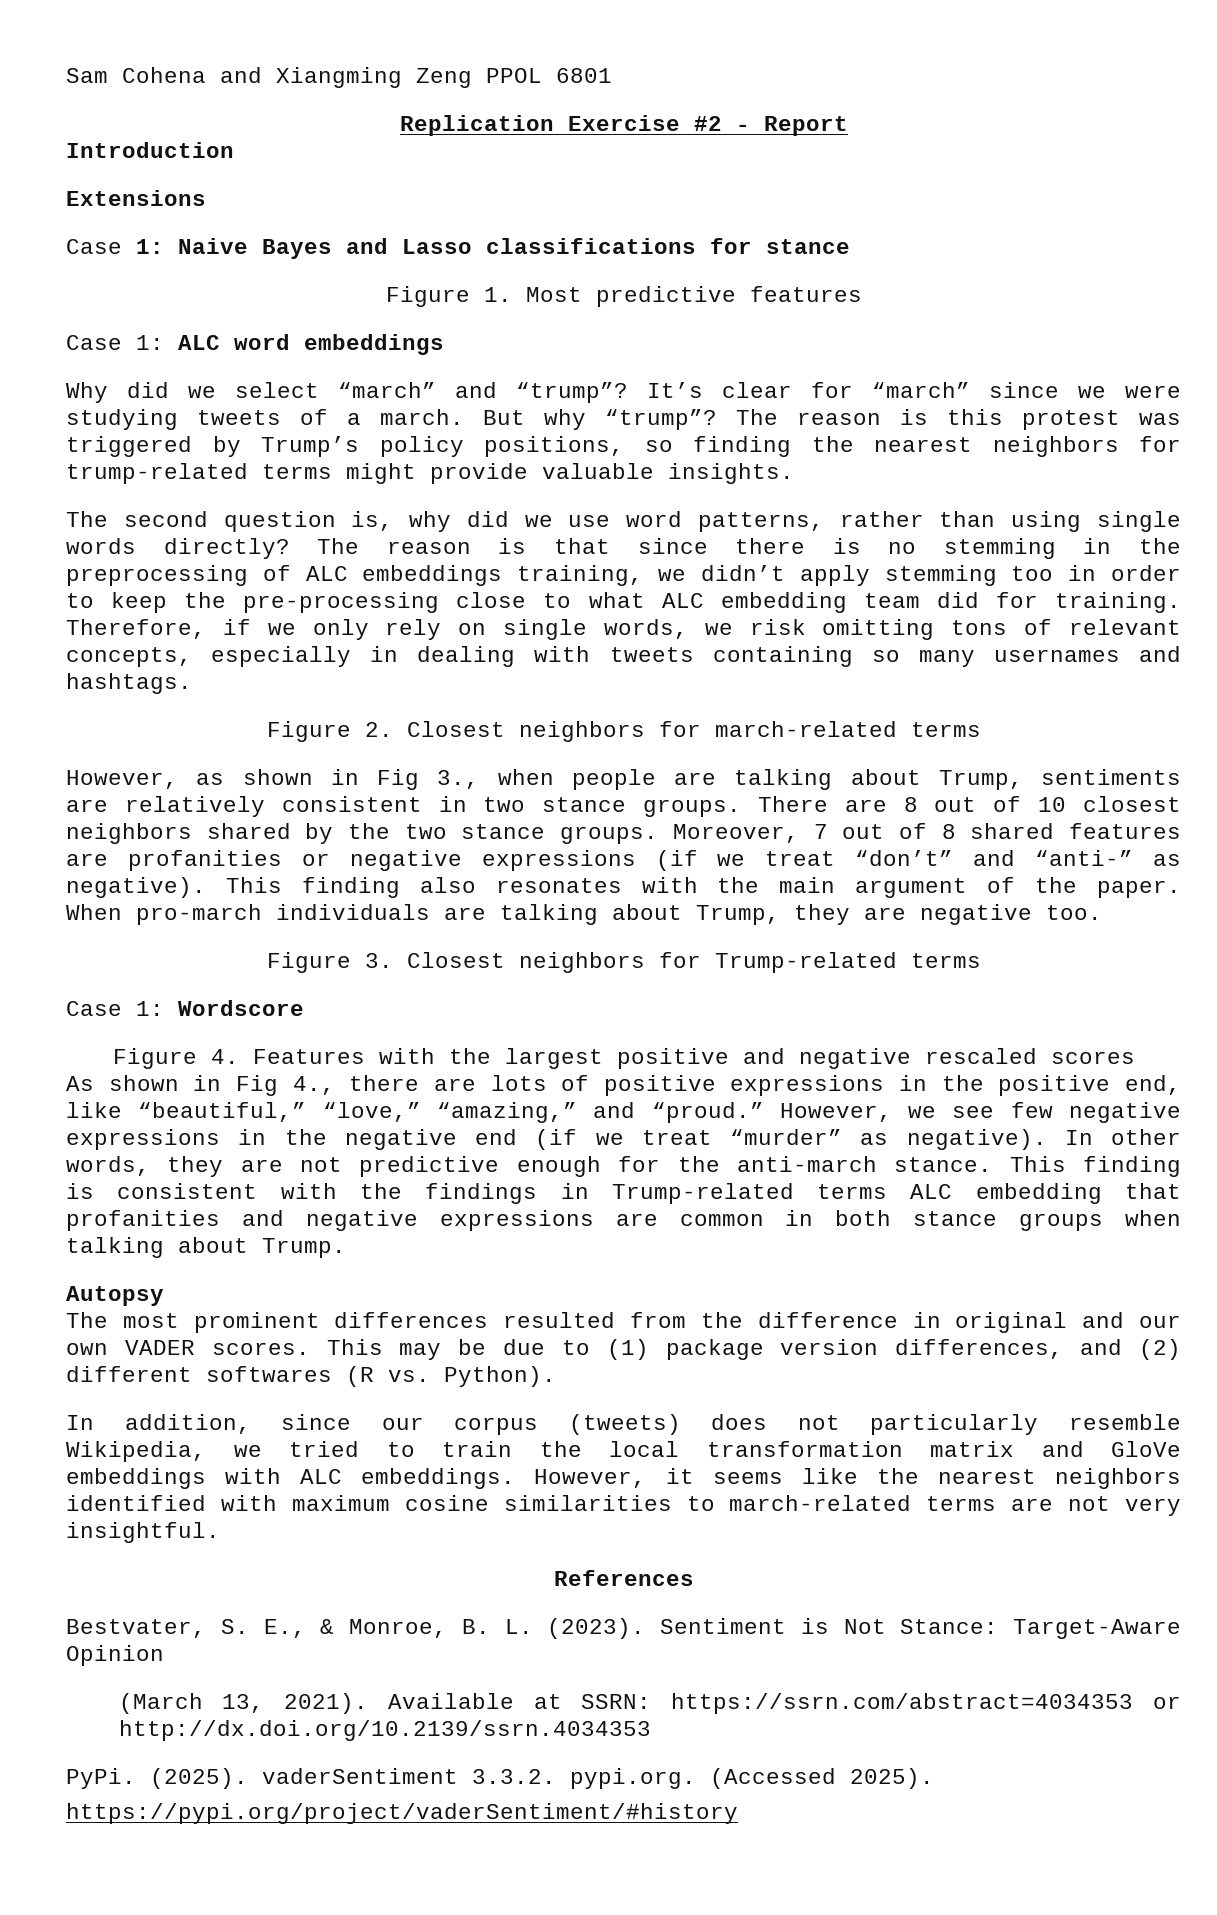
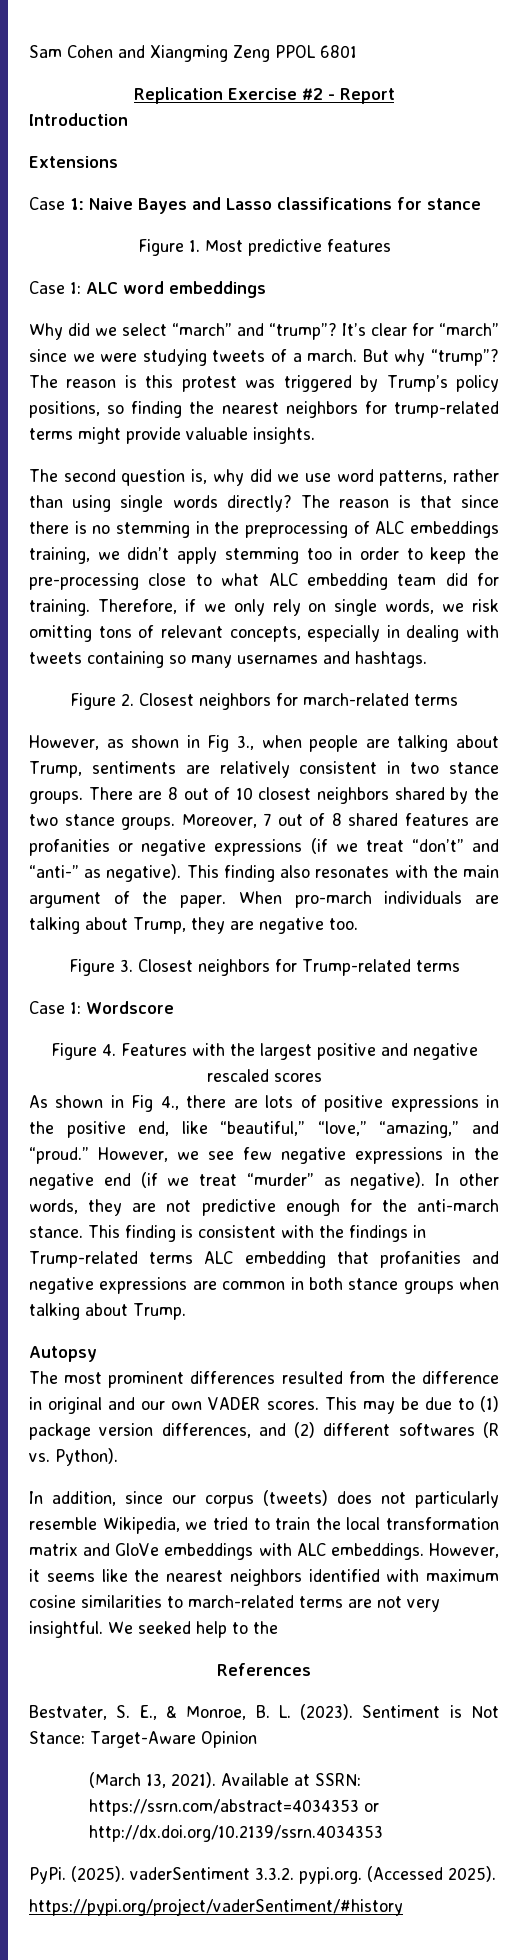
[122,67,206,83] Cohena -> [67,45,113,58] Cohen
(220, 1532) none -> [108,1621,278,1638] We seeked help to the

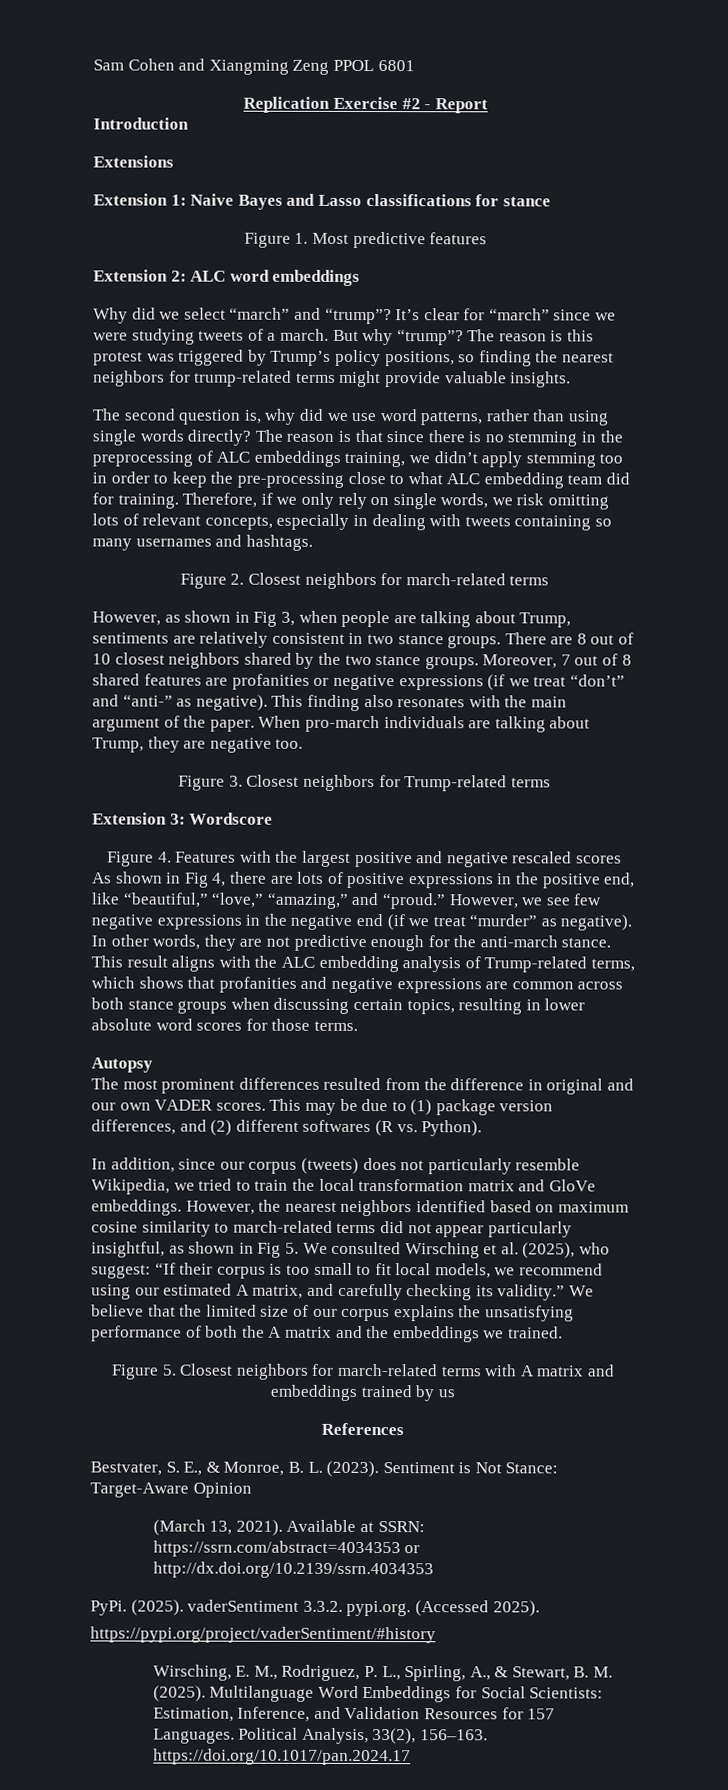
[29,197,65,210] Case -> [93,193,168,206] Extension
[29,281,81,294] Case 1: -> [93,269,187,282] Extension 2:
[98,626,132,638] tons -> [92,513,119,526] lots
[236,735,254,750] 3., -> [280,611,295,626] 3,
[29,1001,81,1014] Case 1: -> [92,812,186,825] Extension 3:
[160,1096,179,1110] 4., -> [212,872,227,887] 4,
[125,1225,426,1242] [29,1251,326,1268] finding is consistent with the findings in Trump-related terms ALC embedding -> [126,955,635,973] [91,976,184,989] result aligns with the ALC embedding analysis of Trump-related terms, which shows
[290,1277,304,1290] in -> [577,981,624,990] across
[29,1303,186,1320] talking about Trump. -> [273,997,586,1015] [91,1018,358,1031] discussing certain topics, resulting in lower absolute word scores for those terms.
[164,1543,499,1560] [29,1569,128,1582] embeddings with ALC embeddings. However, it seems like -> [91,1199,255,1216] embeddings. However,
[386,1569,420,1582] with -> [489,1200,555,1213] based on
[81,1595,162,1608] similarities -> [141,1220,211,1237] similarity
[348,1596,440,1612] [29,1621,278,1638] are not very insightful. We seeked help to the -> [379,1221,572,1238] [91,1241,611,1259] [91,1262,604,1279] [91,1283,594,1301] [91,1304,574,1322] [91,1325,563,1343] [111,1363,615,1380] [270,1384,455,1402] did not appear particularly insightful, as shown in Fig 5. We consulted Wirsching et al. (2025), who suggest: “If their corpus is too small to fit local models, we recommend using our estimated A matrix, and carefully checking its validity.” We believe that the limited size of our corpus explains the unsatisfying performance of both the A matrix and the embeddings we trained. // Figure 5. Closest neighbors for march-related terms with A matrix and embeddings trained by us
(403, 1907) none -> [152,1664,614,1682] [152,1685,604,1703] [152,1706,556,1722] [152,1727,488,1745] [152,1748,411,1766] // Wirsching, E. M., Rodriguez, P. L., Spirling, A., & Stewart, B. M. (2025). Multilanguage Word Embeddings for Social Scientists: Estimation, Inference, and Validation Resources for 157 Languages. Political Analysis, 33(2), 156–163. https://doi.org/10.1017/pan.2024.17

